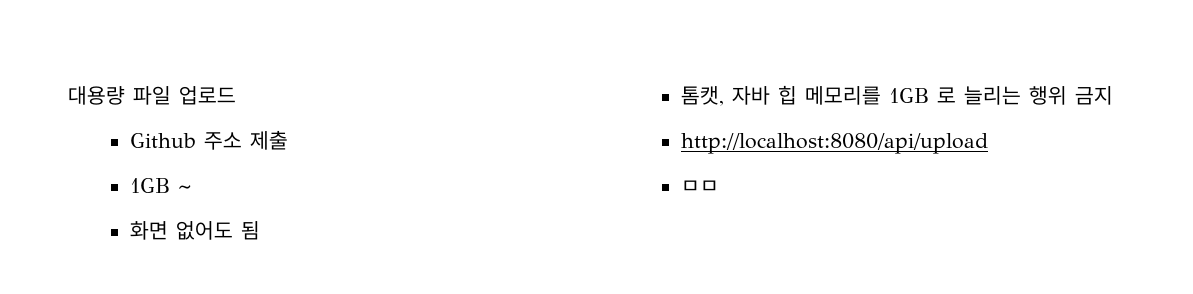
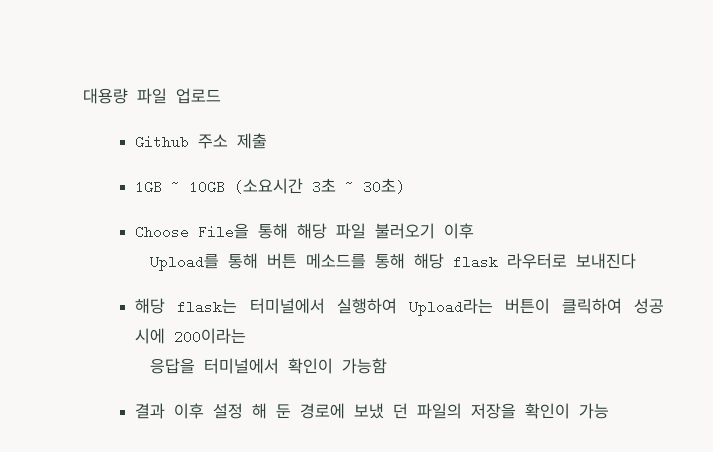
[130,221,261,240] [681,85,1114,106] [681,133,989,154] [681,180,720,193] // 화면 없어도 됨 // 톰캣, 자바 힙 메모리를 1GB 로 늘리는 행위 금지 // http://localhost:8080/api/upload // ㅁㅁ -> [189,178,406,194] [135,223,475,239] [150,253,637,271] [135,298,664,316] [135,328,247,344] [150,358,388,374] [135,403,610,419] 10GB (소요시간 3초 ~ 30초) // Choose File을 통해 해당 파일 불러오기 이후 // Upload를 통해 버튼 메소드를 통해 해당 flask 라우터로 보내진다 // 해당 flask는 터미널에서 실행하여 Upload라는 버튼이 클릭하여 성공 시에 200이라는 // 응답을 터미널에서 확인이 가능함 // 결과 이후 설정 해 둔 경로에 보냈 던 파일의 저장을 확인이 가능

